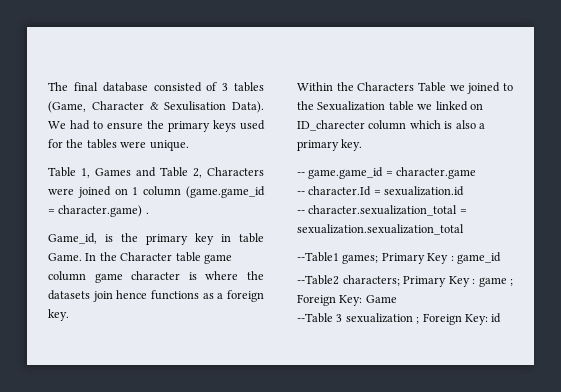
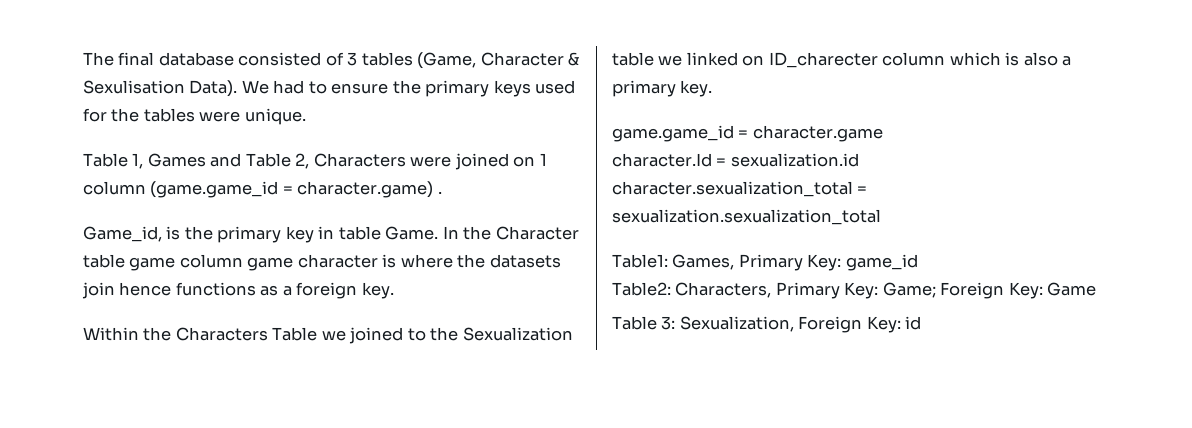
[297,172,305,176] -- -> (713, 88) none
[297,191,305,195] -- -> (883, 133) none
[297,210,305,214] -- -> (859, 160) none
[297,252,501,264] [297,275,513,287] --Table1 games; Primary Key : game_id // --Table2 characters; Primary Key : game ; -> [612,254,918,271] [612,282,936,299] Table1: Games, Primary Key: game_id // Table2: Characters, Primary Key: Game;
[297,313,420,324] --Table 3 sexualization ; -> [612,316,794,332] Table 3: Sexualization,

